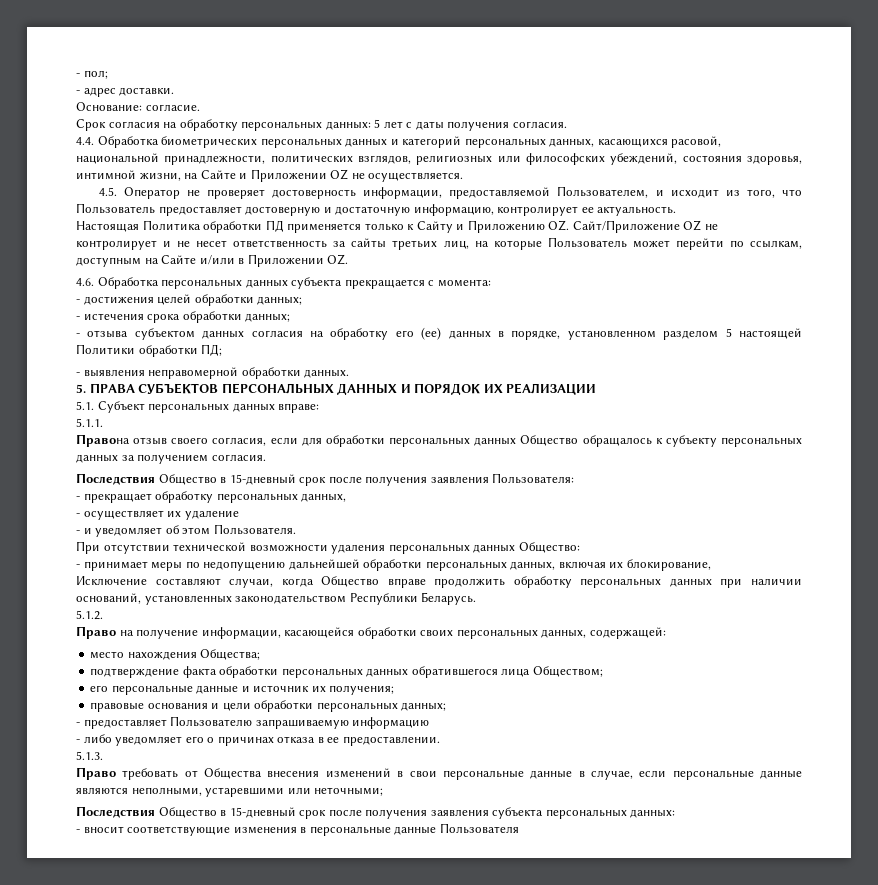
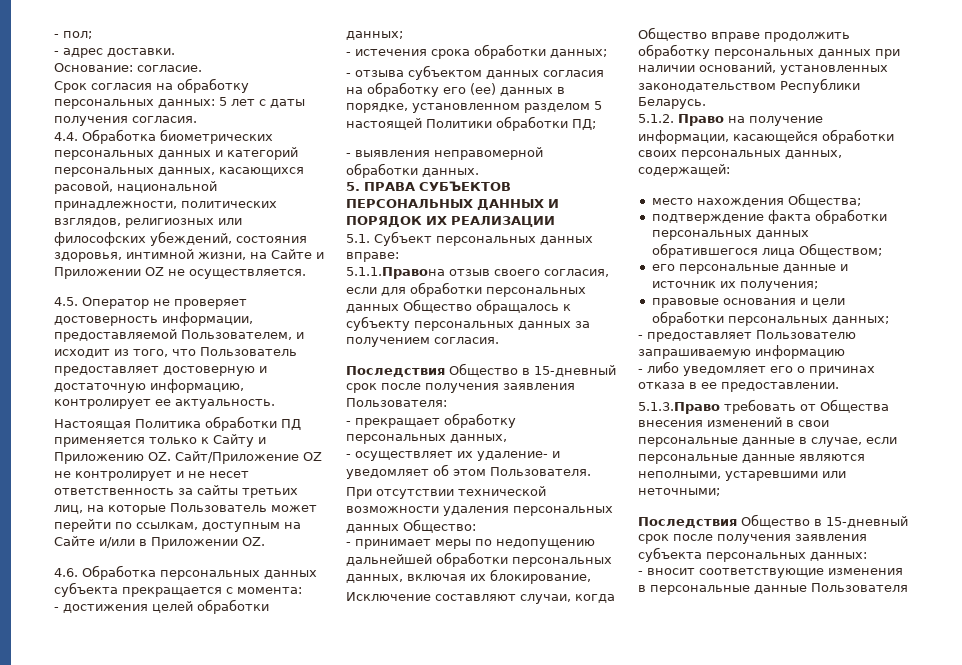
[76,418,103,427] [76,434,130,447] 5.1.1. // Правона -> [346,267,445,279] 5.1.1.Правона
[184,510,239,520] [76,530,80,534] удаление // - -> [477,451,548,461] удаление-
(103, 615) // -> (674, 118) none
[76,751,103,760] [76,767,116,780] 5.1.3. // Право -> [638,402,720,414] 5.1.3.Право

